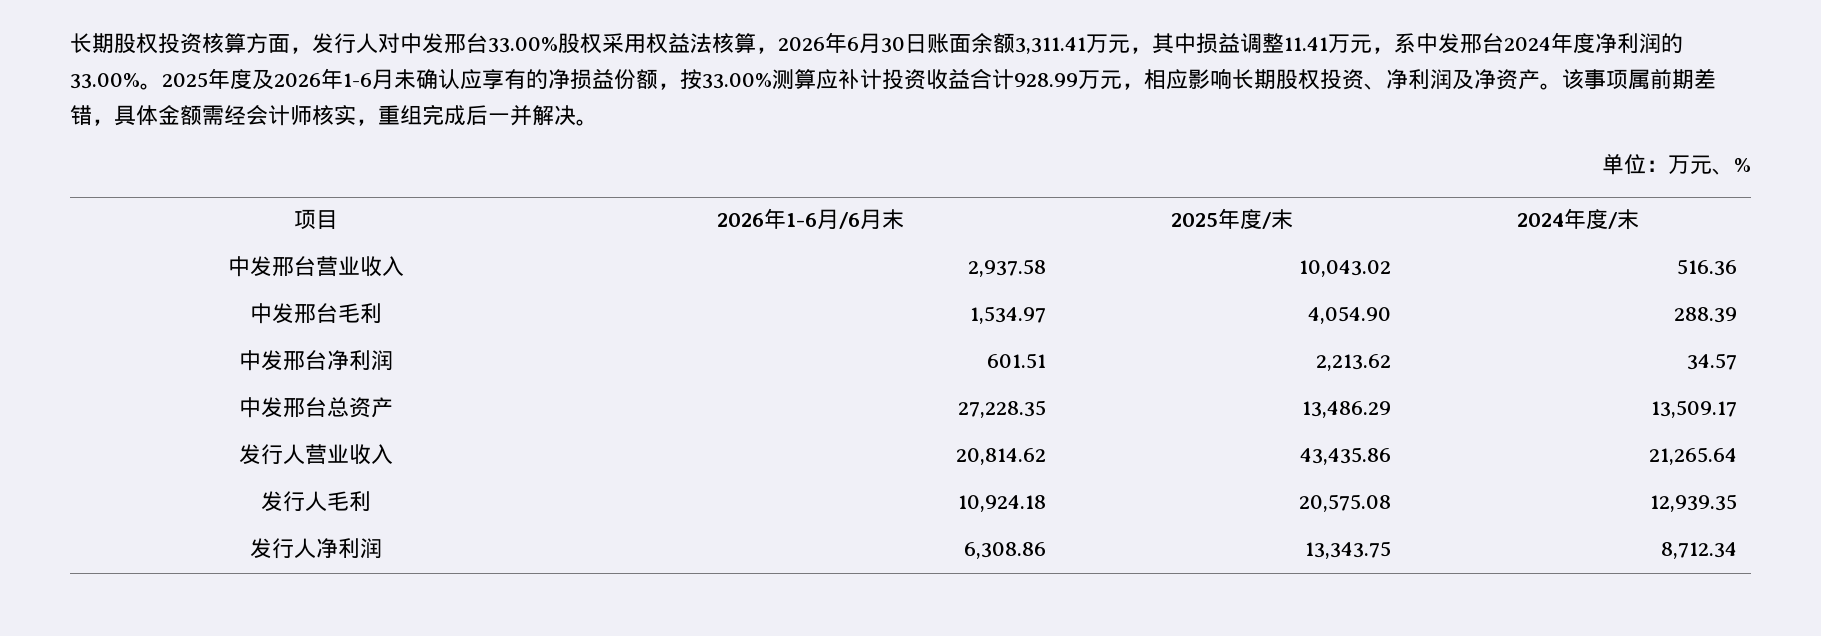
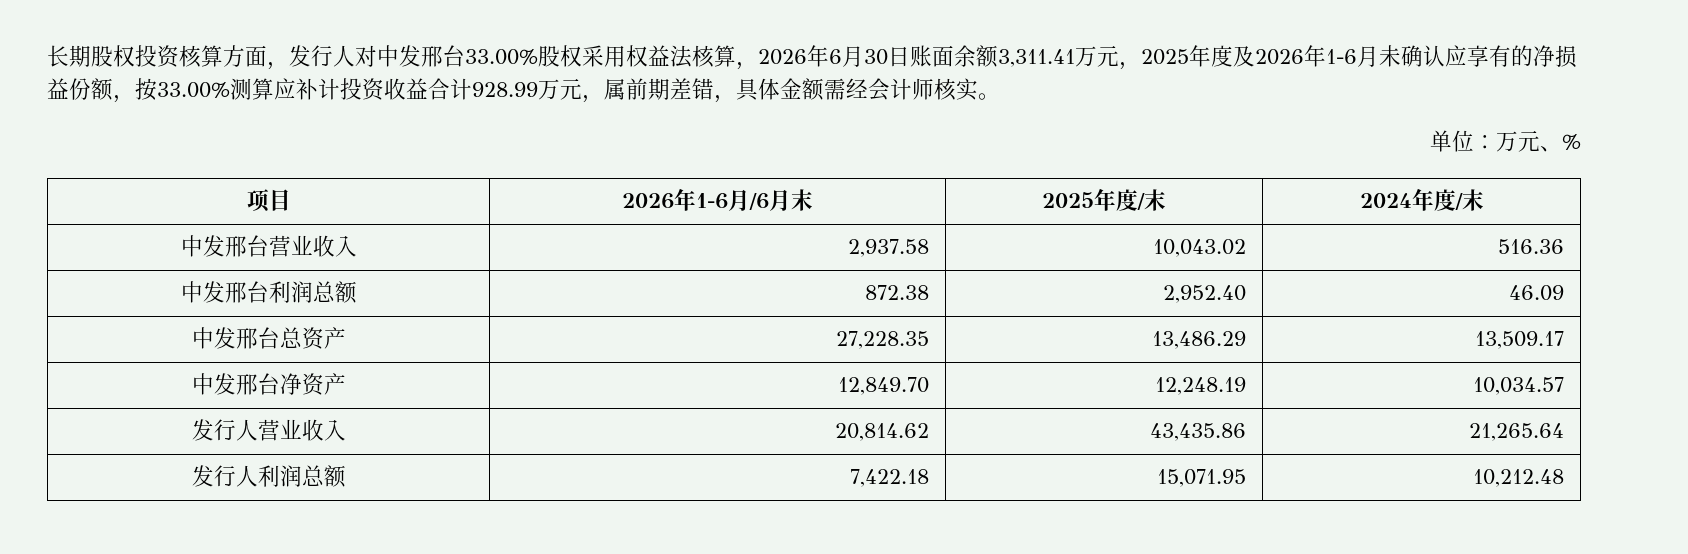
[1152,32,1683,54] [70,73,162,90] 其中损益调整11.41万元，系中发邢台2024年度净利润的33.00%。 -> (1141, 66) none
[1144,68,1628,90] 相应影响长期股权投资、净利润及净资产。该事项 -> (604, 99) none
[356,104,576,126] ，重组完成后一并解决 -> (978, 89) none
[338,303,382,323] [969,306,1046,324] [1307,306,1391,324] [1673,307,1737,323] [239,350,393,371] [986,353,1046,369] [1315,354,1391,371] [1686,353,1737,370] 毛利 | 1,534.97 | 4,054.90 | 288.39 // 中发邢台净利润 | 601.51 | 2,213.62 | 34.57 -> [268,281,357,304] [865,285,930,300] [1163,285,1247,303] [1509,285,1565,301] 利润总额 | 872.38 | 2,952.40 | 46.09
(1737, 409) none -> [191,373,346,396] [838,377,930,395] [1155,377,1247,395] [1473,377,1565,395] // 中发邢台净资产 | 12,849.70 | 12,248.19 | 10,034.57
[327,491,371,511] [957,495,1046,512] [1298,494,1391,512] [1649,494,1737,512] [250,538,382,559] [963,542,1046,559] [1304,541,1391,559] [1660,542,1737,559] 毛利 | 10,924.18 | 20,575.08 | 12,939.35 // 发行人净利润 | 6,308.86 | 13,343.75 | 8,712.34 -> [257,465,346,488] [850,469,930,487] [1157,469,1247,487] [1473,469,1565,487] 利润总额 | 7,422.18 | 15,071.95 | 10,212.48

